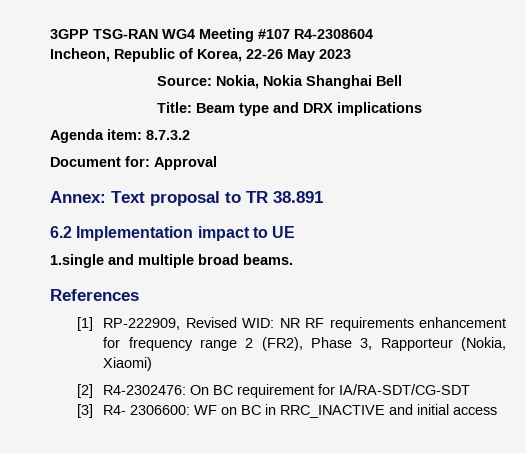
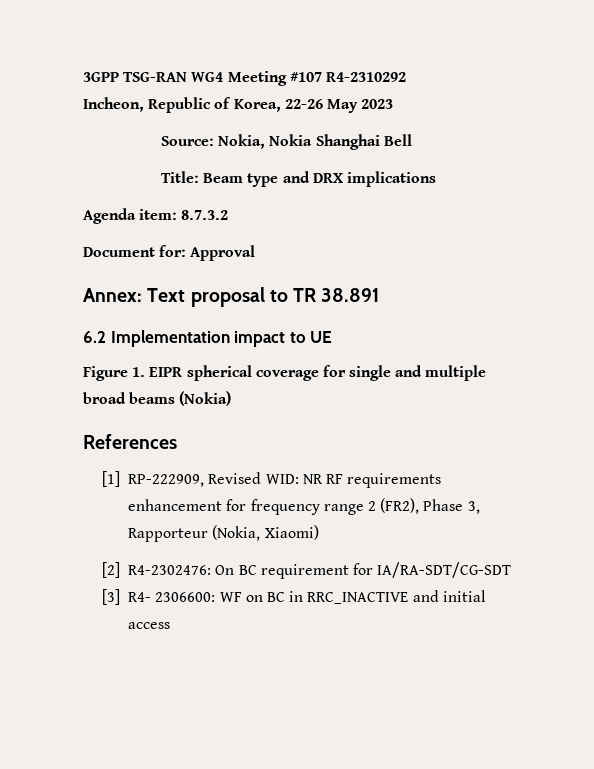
[294,29,373,39] R4-2308604 -> [325,72,406,82] R4-2310292
[50,254,104,268] 1.single -> [83,365,392,381] Figure 1. EIPR spherical coverage for single
[243,254,293,265] beams. -> [129,391,232,406] beams (Nokia)

